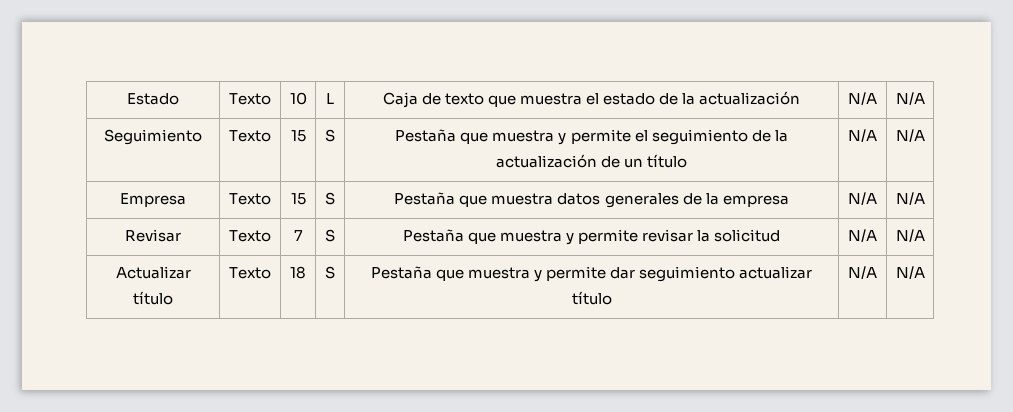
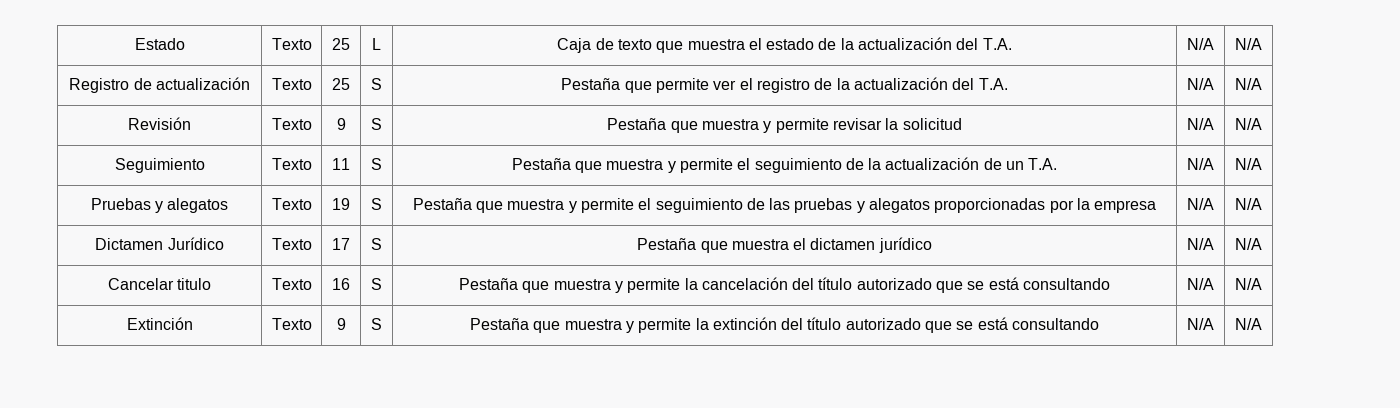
[289,92,307,105] 10 -> [332,38,350,50] 25
[848,92,877,105] [895,92,925,105] [104,129,202,145] [229,130,271,142] [290,130,306,142] [325,129,335,142] [395,129,788,145] [495,154,688,168] [848,129,877,142] [895,129,925,142] [120,193,186,207] [229,193,271,205] [290,193,306,205] [325,192,335,205] [394,192,789,208] [848,192,877,205] [895,192,925,205] [125,229,181,242] [229,230,271,242] [293,230,303,241] | N/A | N/A // Seguimiento | Texto | 15 | S | Pestaña que muestra y permite el seguimiento de la actualización de un título | N/A | N/A // Empresa | Texto | 15 | S | Pestaña que muestra datos generales de la empresa | N/A | N/A // Revisar | Texto | 7 -> [956,38,1012,50] [1187,38,1214,50] [1235,38,1262,50] [69,77,250,93] [271,78,312,90] [332,78,350,90] [371,78,382,90] [561,77,1008,93] [1187,78,1214,90] [1235,78,1262,90] [128,117,191,130] [271,118,312,130] [336,118,346,130] del T.A. | N/A | N/A // Registro de actualización | Texto | 25 | S | Pestaña que permite ver el registro de la actualización del T.A. | N/A | N/A // Revisión | Texto | 9
[115,266,191,279] [133,291,173,305] [229,267,271,279] [290,266,306,279] [325,266,335,279] [370,266,813,282] [571,291,612,305] Actualizar título | Texto | 18 | S | Pestaña que muestra y permite dar seguimiento actualizar título -> [114,158,205,173] [271,158,312,170] [332,158,350,170] [371,158,382,170] [511,157,1058,173] [1187,158,1214,170] [1235,158,1262,170] [90,198,229,213] [271,198,312,210] [332,198,350,210] [371,198,382,210] [412,198,1157,213] [1187,198,1214,210] [1235,198,1262,210] [95,237,224,250] [271,238,312,250] [332,238,350,250] [371,238,382,250] [637,237,932,253] [1187,238,1214,250] [1235,238,1262,250] [107,278,212,290] [271,278,312,290] [332,278,350,290] [371,278,382,290] [458,277,1111,293] [1187,278,1214,290] [1235,278,1262,290] [126,317,193,330] [271,318,312,330] [336,318,346,330] [371,318,382,330] [469,317,1100,333] Seguimiento | Texto | 11 | S | Pestaña que muestra y permite el seguimiento de la actualización de un T.A. | N/A | N/A // Pruebas y alegatos | Texto | 19 | S | Pestaña que muestra y permite el seguimiento de las pruebas y alegatos proporcionadas por la empresa | N/A | N/A // Dictamen Jurídico | Texto | 17 | S | Pestaña que muestra el dictamen jurídico | N/A | N/A // Cancelar titulo | Texto | 16 | S | Pestaña que muestra y permite la cancelación del título autorizado que se está consultando | N/A | N/A // Extinción | Texto | 9 | S | Pestaña que muestra y permite la extinción del título autorizado que se está consultando

